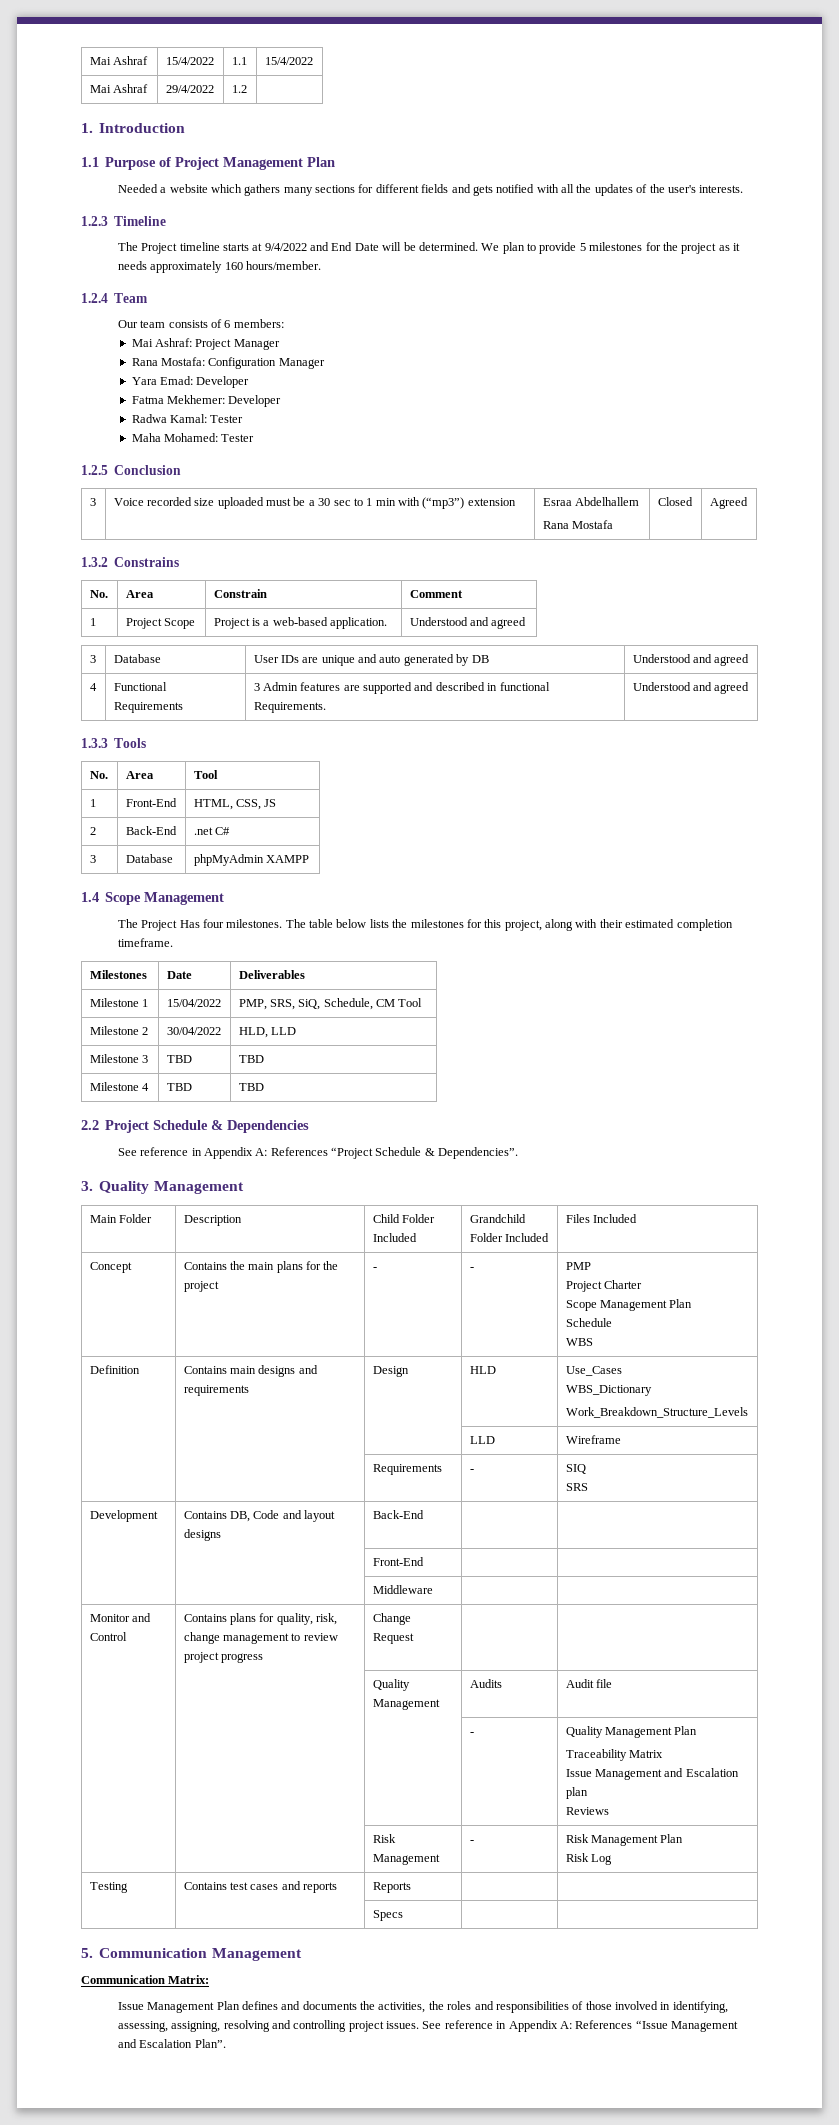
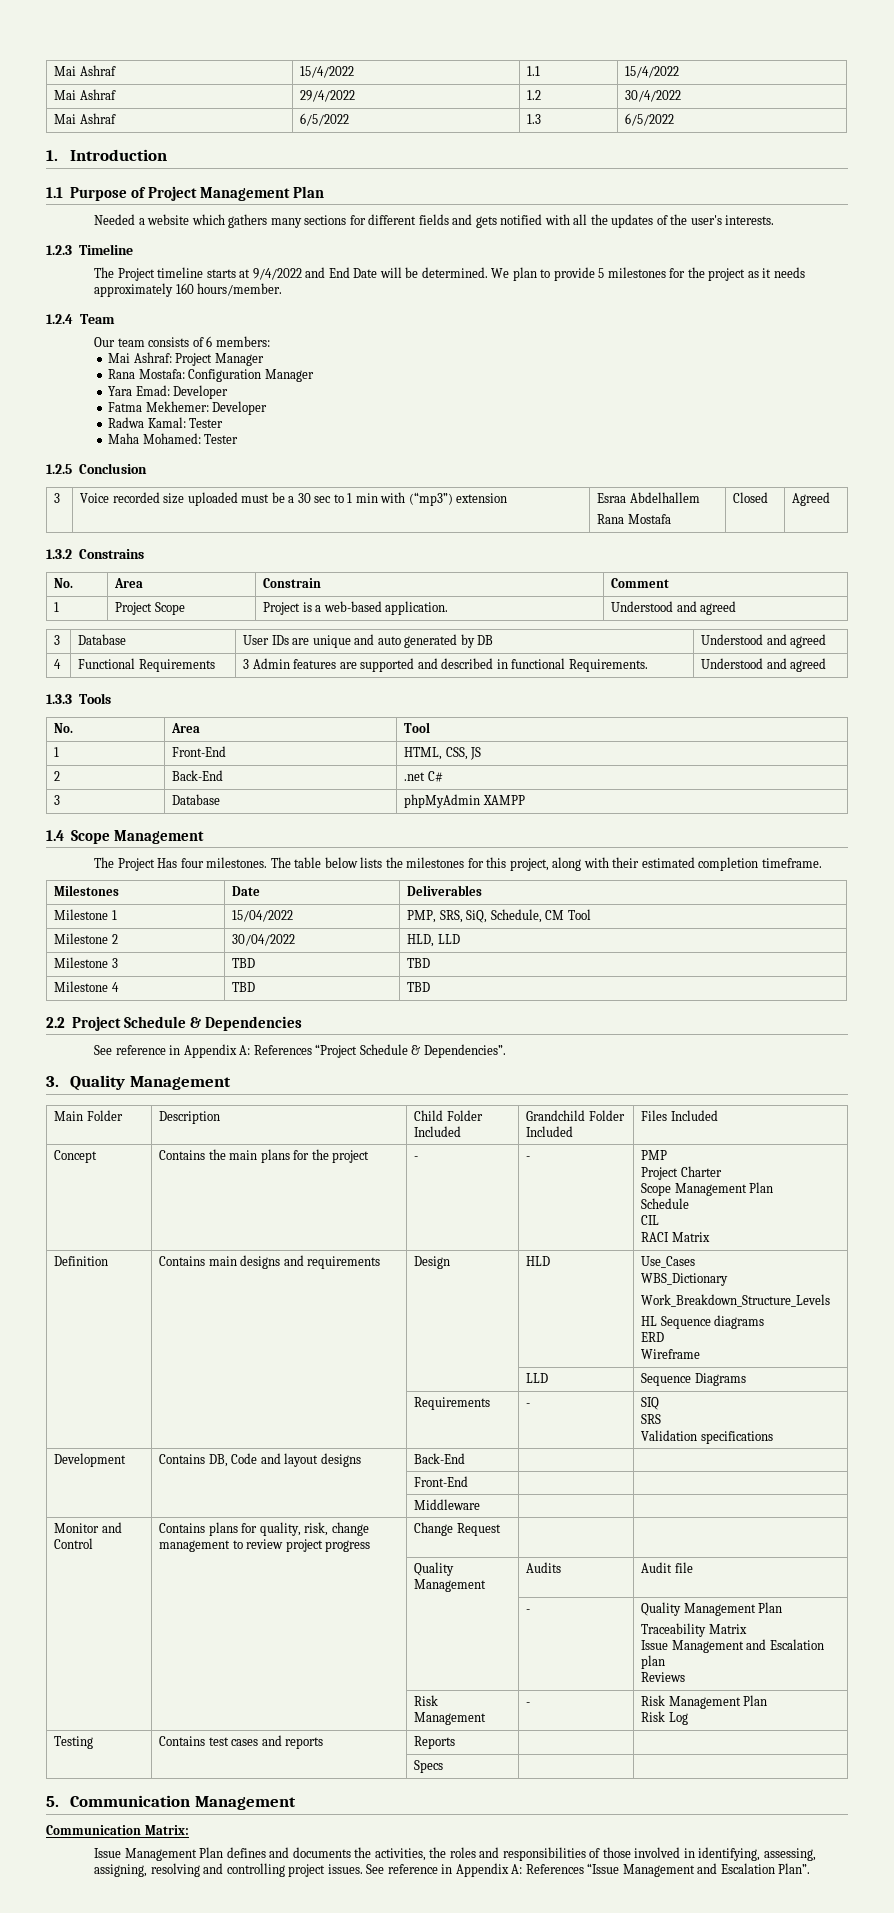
(247, 89) none -> [625,90,682,102] [54,113,116,124] [300,113,350,126] [527,114,542,124] [625,113,675,126] 30/4/2022 // Mai Ashraf | 6/5/2022 | 1.3 | 6/5/2022
[565,1338,593,1346] WBS -> [641,1215,660,1225] [641,1232,710,1242] CIL // RACI Matrix
(748, 1412) none -> [641,1315,765,1329] [641,1332,665,1342] [641,1349,701,1359] // HL Sequence diagrams // ERD // Wireframe
[565,1435,621,1444] Wireframe -> [641,1373,746,1386] Sequence Diagrams
(588, 1487) none -> [641,1430,773,1444] // Validation specifications

